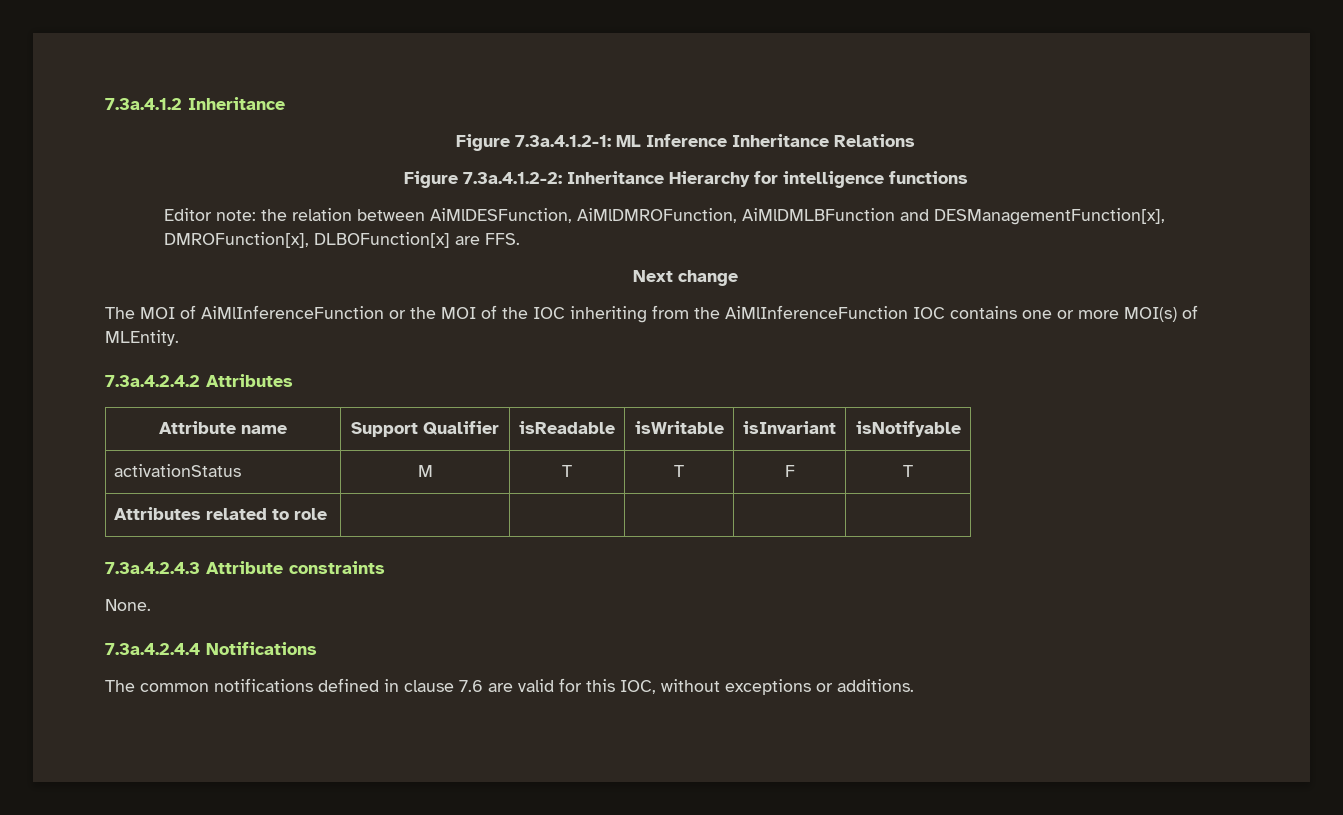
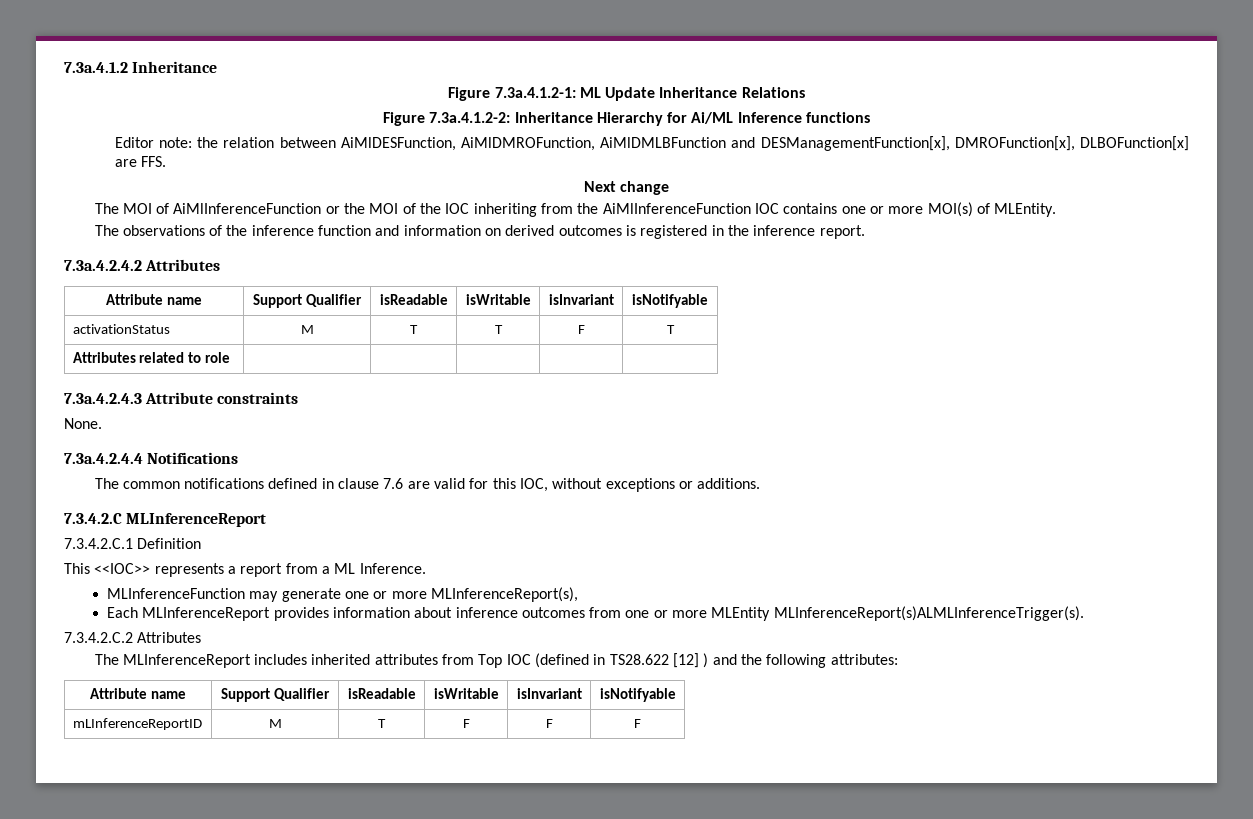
[646,134,727,147] Inference -> [605,87,656,101] Update
[782,171,884,188] intelligence -> [691,112,802,124] Ai/ML Inference
(179, 338) none -> [94,225,865,239] // The observations of the inference function and information on derived outcomes is registered in the inference report.
(914, 685) none -> [64,513,267,527] [64,538,202,549] [64,563,426,577] [106,587,578,602] [106,606,1084,621] [64,632,202,643] [94,653,898,668] [90,688,186,699] [221,688,330,702] [347,688,416,699] [433,688,499,699] [516,688,582,699] [599,688,676,702] [72,718,202,730] [268,719,282,728] [378,719,386,728] [462,719,470,728] [545,719,553,728] [634,719,641,728] // 7.3.4.2.C MLInferenceReport // 7.3.4.2.C.1 Definition // This <<IOC>> represents a report from a ML Inference. // MLInferenceFunction may generate one or more MLInferenceReport(s), // Each MLInferenceReport provides information about inference outcomes from one or more MLEntity MLInferenceReport(s)ALMLInferenceTrigger(s). // 7.3.4.2.C.2 Attributes // The MLInferenceReport includes inherited attributes from Top IOC (defined in TS28.622 [12] ) and the following attributes: // Attribute name | Support Qualifier | isReadable | isWritable | isInvariant | isNotifyable // mLInferenceReportID | M | T | F | F | F

